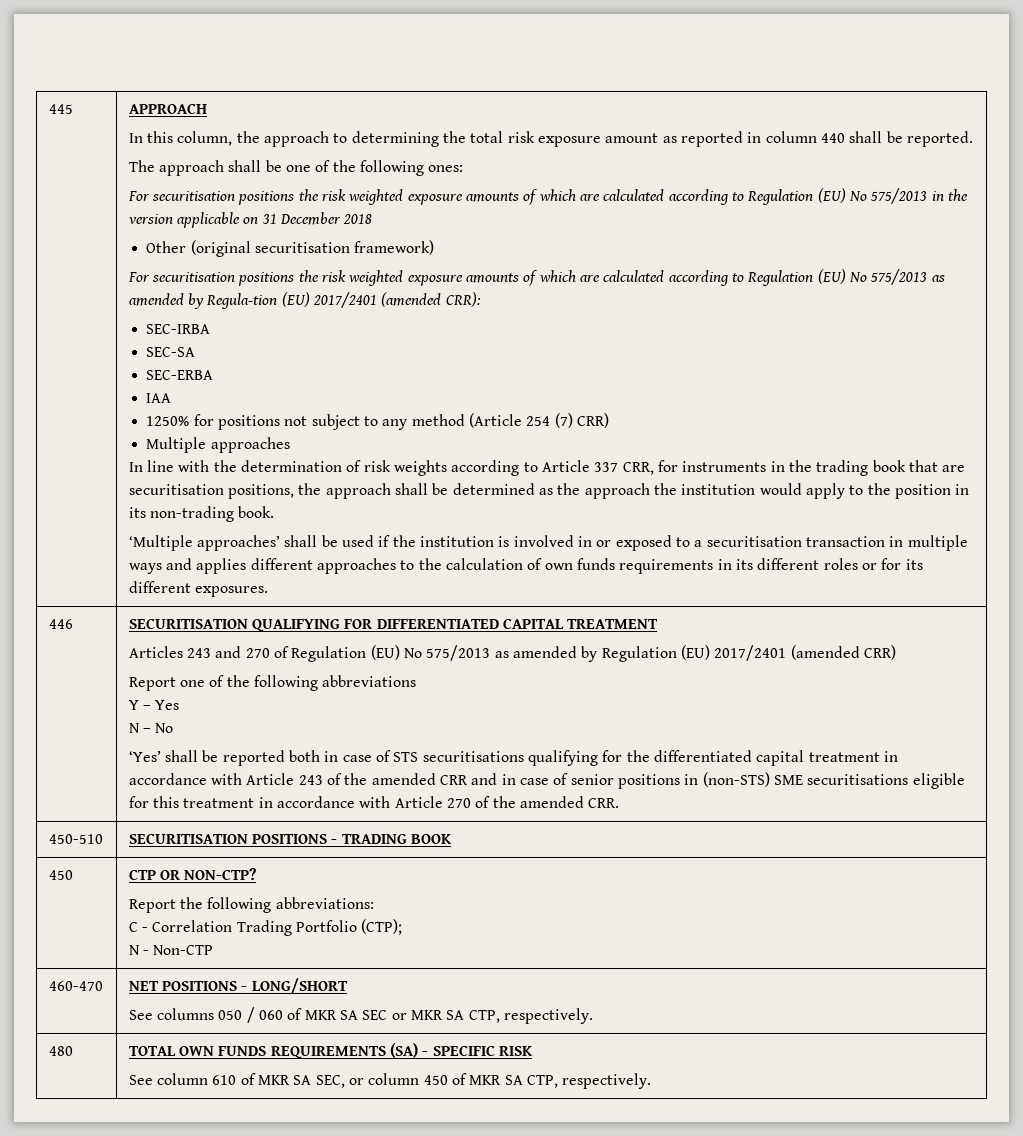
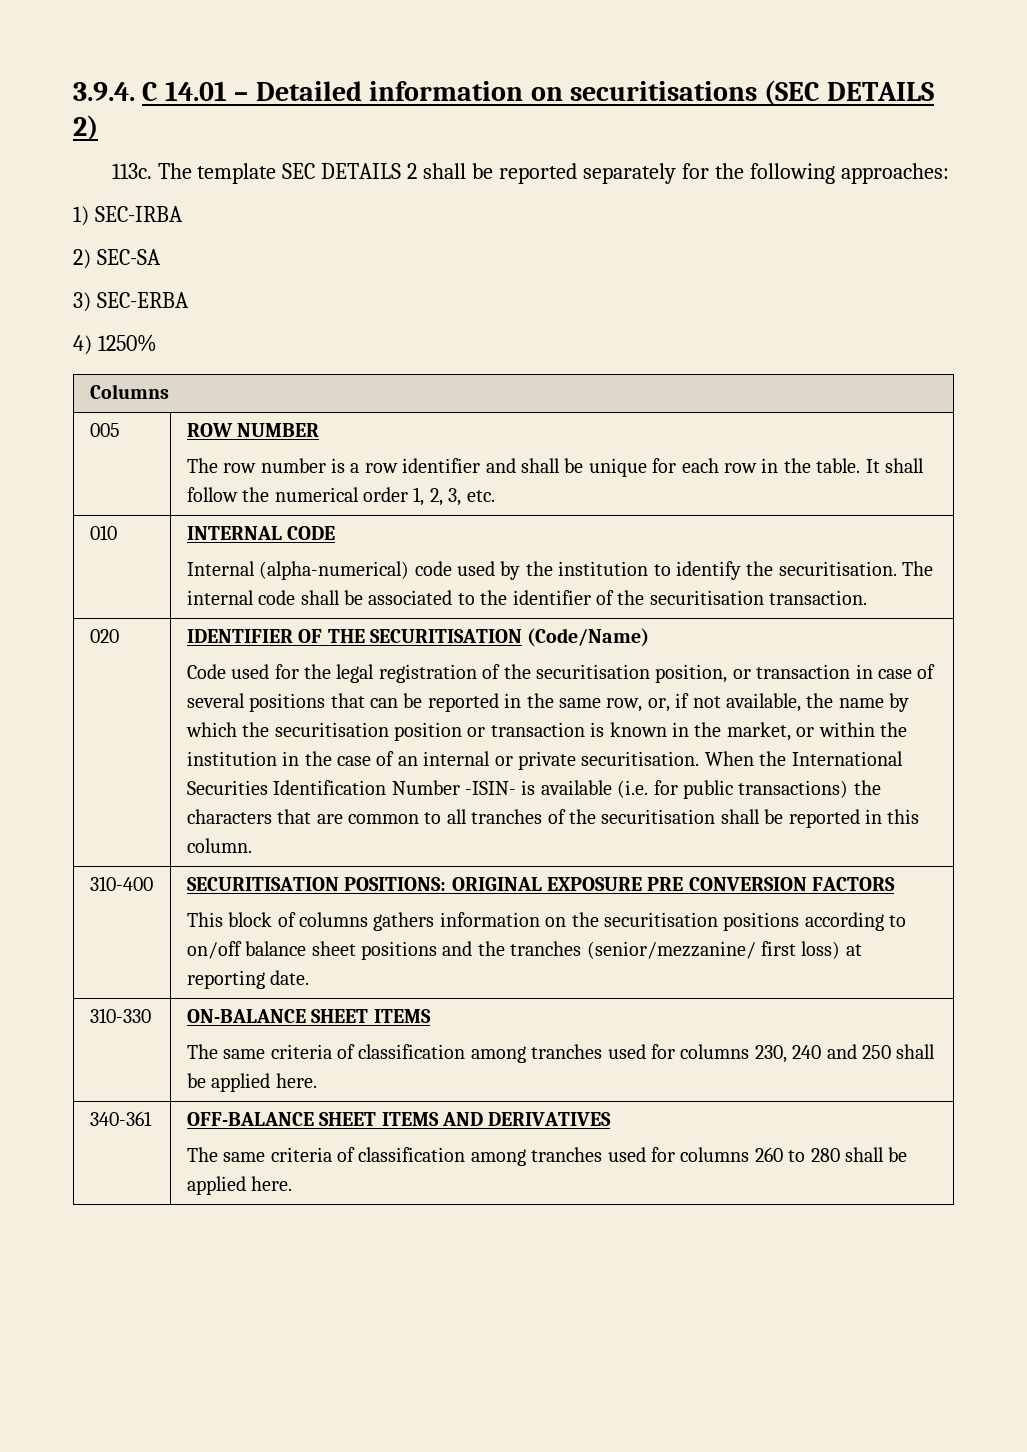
[48,104,73,114] [128,103,207,114] [128,131,973,147] [128,160,464,176] [127,188,968,205] [128,212,373,228] [146,240,435,257] [127,269,945,286] [128,292,481,309] [146,324,211,334] [146,347,196,357] [146,370,214,380] [146,393,172,403] [146,413,609,430] [146,437,290,453] [128,460,966,476] [128,483,970,499] [128,506,275,522] [128,535,968,551] [128,558,923,574] [128,581,269,597] [48,619,73,629] [128,618,659,632] [128,645,896,662] [128,675,417,691] [128,700,180,710] [128,723,174,733] [128,750,898,766] [128,772,965,789] [128,796,620,808] [48,834,103,844] [128,833,453,844] [48,870,73,880] [128,868,257,880] [128,897,374,913] [128,919,403,936] [128,945,214,955] [48,981,103,991] [128,978,348,994] [128,1007,593,1024] [48,1046,73,1056] [128,1043,534,1059] [128,1073,652,1089] 445 | APPROACH // In this column, the approach to determining the total risk exposure amount as reported in column 440 shall be reported. // The approach shall be one of the following ones: // For securitisation positions the risk weighted exposure amounts of which are calculated according to Regulation (EU) No 575/2013 in the version applicable on 31 December 2018 // Other (original securitisation framework) // For securitisation positions the risk weighted exposure amounts of which are calculated according to Regulation (EU) No 575/2013 as amended by Regula-tion (EU) 2017/2401 (amended CRR): // SEC-IRBA // SEC-SA // SEC-ERBA // IAA // 1250% for positions not subject to any method (Article 254 (7) CRR) // Multiple approaches // In line with the determination of risk weights according to Article 337 CRR, for instruments in the trading book that are securitisation positions, the approach shall be determined as the approach the institution would apply to the position in its non-trading book. // ‘Multiple approaches’ shall be used if the institution is involved in or exposed to a securitisation transaction in multiple ways and applies different approaches to the calculation of own funds requirements in its different roles or for its different exposures. // 446 | SECURITISATION QUALIFYING FOR DIFFERENTIATED CAPITAL TREATMENT // Articles 243 and 270 of Regulation (EU) No 575/2013 as amended by Regulation (EU) 2017/2401 (amended CRR) // Report one of the following abbreviations // Y – Yes // N – No // ‘Yes’ shall be reported both in case of STS securitisations qualifying for the differentiated capital treatment in accordance with Article 243 of the amended CRR and in case of senior positions in (non-STS) SME securitisations eligible for this treatment in accordance with Article 270 of the amended CRR. // 450-510 | SECURITISATION POSITIONS - TRADING BOOK // 450 | CTP OR NON-CTP? // Report the following abbreviations: // C - Correlation Trading Portfolio (CTP); // N - Non-CTP // 460-470 | NET POSITIONS - LONG/SHORT // See columns 050 / 060 of MKR SA SEC or MKR SA CTP, respectively. // 480 | TOTAL OWN FUNDS REQUIREMENTS (SA) - SPECIFIC RISK // See column 610 of MKR SA SEC, or column 450 of MKR SA CTP, respectively. -> [73,80,934,106] [73,115,98,141] [111,163,949,184] [73,206,183,226] [73,249,161,269] [73,292,189,312] [73,334,157,355] [89,384,169,399] [89,423,120,437] [186,423,320,437] [186,458,925,477] [186,487,495,506] [89,525,117,540] [186,526,336,540] [186,561,934,580] [186,590,868,605] [89,629,119,643] [186,628,650,647] [186,664,936,683] [186,693,910,712] [185,722,908,741] [186,751,903,770] [186,780,881,799] [186,809,920,828] [186,838,252,853] [89,876,153,891] [186,877,896,891] [186,912,907,931] [186,941,862,960] [186,970,310,989] [89,1008,151,1023] [186,1009,431,1023] [186,1044,936,1063] [186,1073,317,1092] [89,1111,152,1126] [186,1112,612,1126] [186,1147,908,1166] [186,1176,293,1195] 3.9.4. C 14.01 – Detailed information on securitisations (SEC DETAILS 2) // 113c. The template SEC DETAILS 2 shall be reported separately for the following approaches: // 1) SEC-IRBA // 2) SEC-SA // 3) SEC-ERBA // 4) 1250% // Columns // 005 | ROW NUMBER // The row number is a row identifier and shall be unique for each row in the table. It shall follow the numerical order 1, 2, 3, etc. // 010 | INTERNAL CODE // Internal (alpha-numerical) code used by the institution to identify the securitisation. The internal code shall be associated to the identifier of the securitisation transaction. // 020 | IDENTIFIER OF THE SECURITISATION (Code/Name) // Code used for the legal registration of the securitisation position, or transaction in case of several positions that can be reported in the same row, or, if not available, the name by which the securitisation position or transaction is known in the market, or within the institution in the case of an internal or private securitisation. When the International Securities Identification Number -ISIN- is available (i.e. for public transactions) the characters that are common to all tranches of the securitisation shall be reported in this column. // 310-400 | SECURITISATION POSITIONS: ORIGINAL EXPOSURE PRE CONVERSION FACTORS // This block of columns gathers information on the securitisation positions according to on/off balance sheet positions and the tranches (senior/mezzanine/ first loss) at reporting date. // 310-330 | ON-BALANCE SHEET ITEMS // The same criteria of classification among tranches used for columns 230, 240 and 250 shall be applied here. // 340-361 | OFF-BALANCE SHEET ITEMS AND DERIVATIVES // The same criteria of classification among tranches used for columns 260 to 280 shall be applied here.

